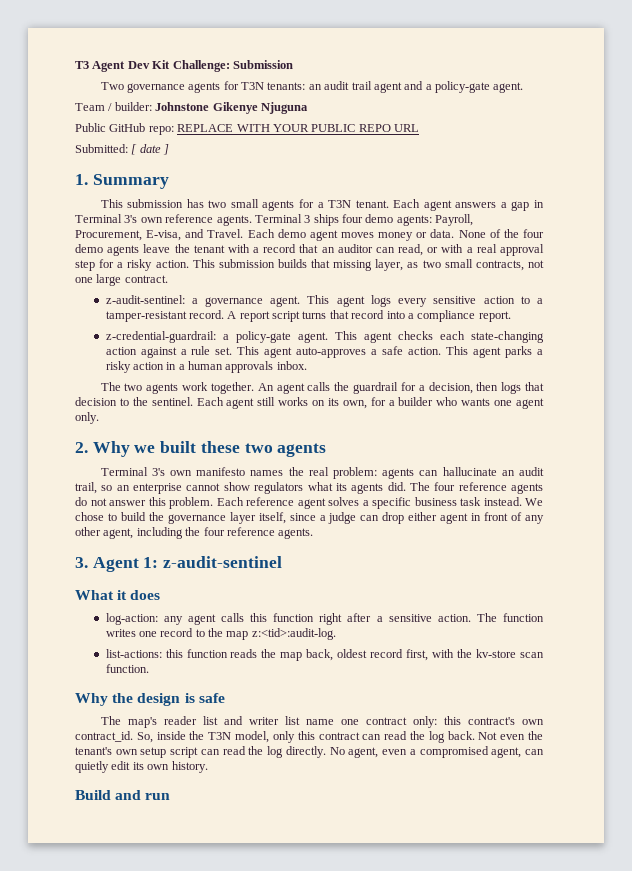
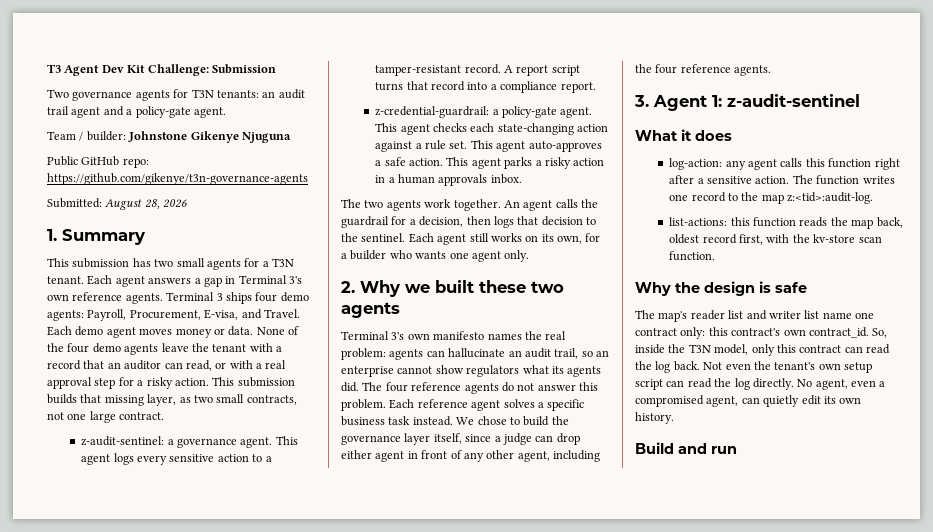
[177,124,419,132] [75,144,170,155] REPLACE WITH YOUR PUBLIC REPO URL // Submitted: [ date ] -> [47,173,308,185] [47,198,188,210] https://github.com/gikenye/t3n-governance-agents // Submitted: August 28, 2026

